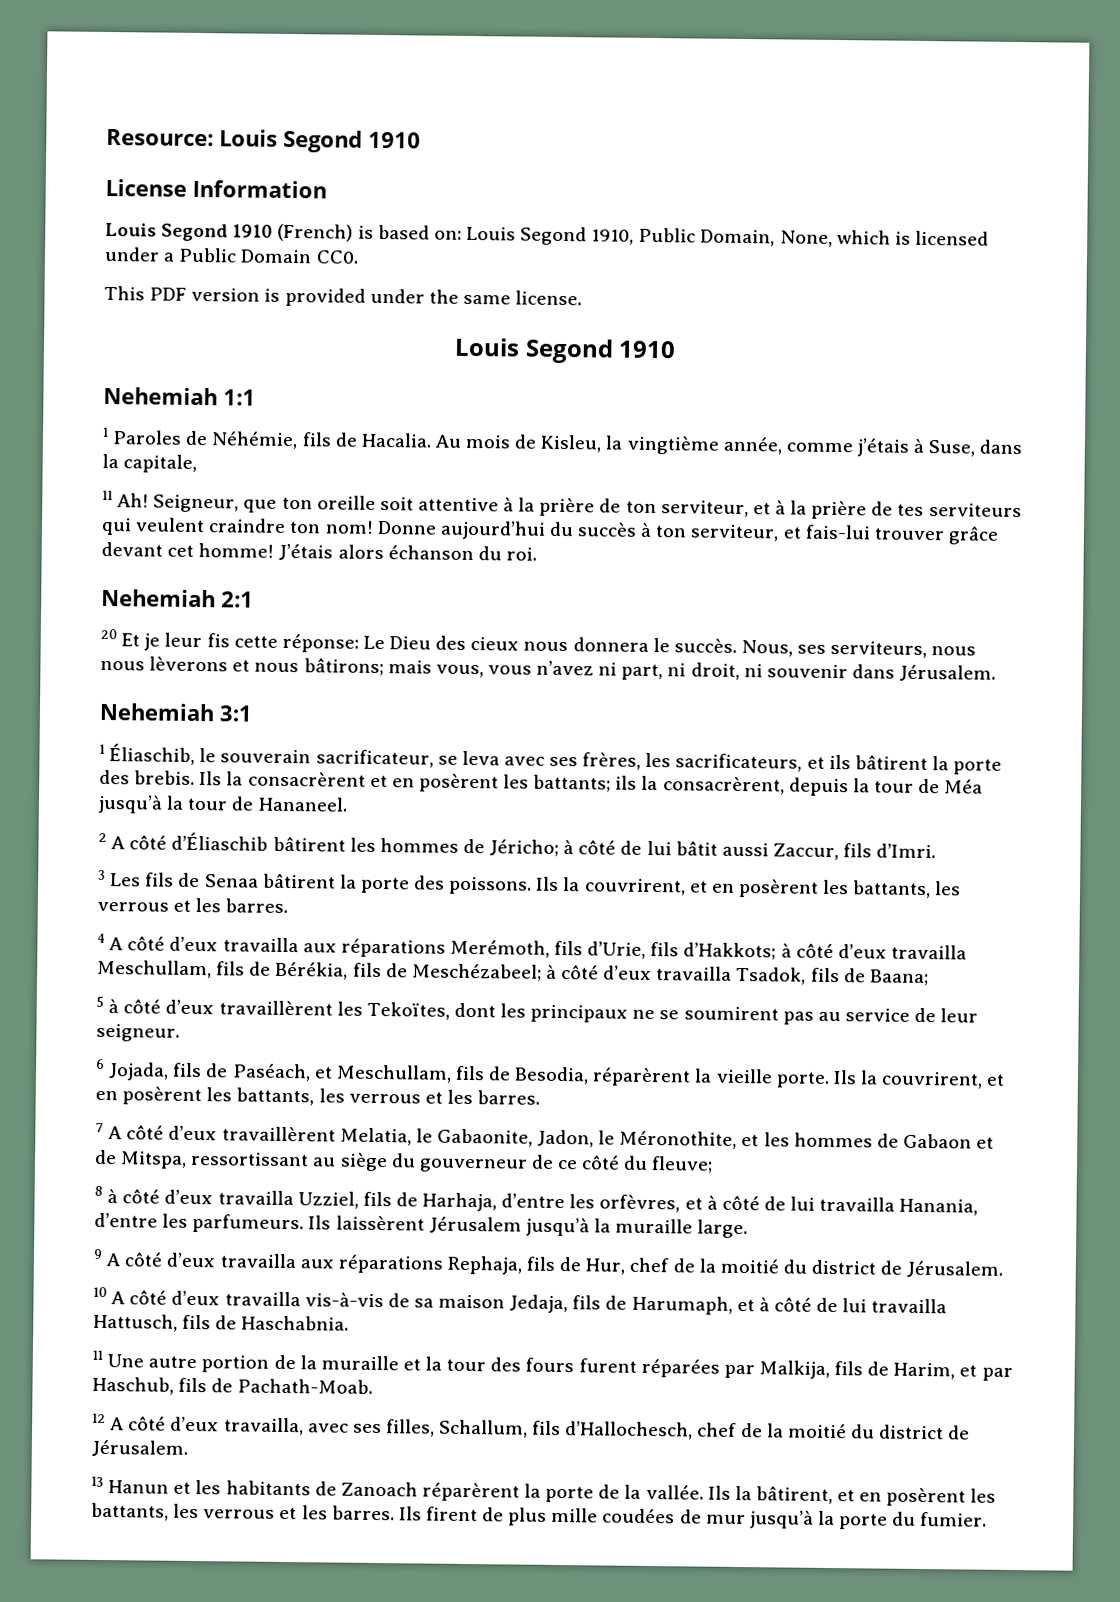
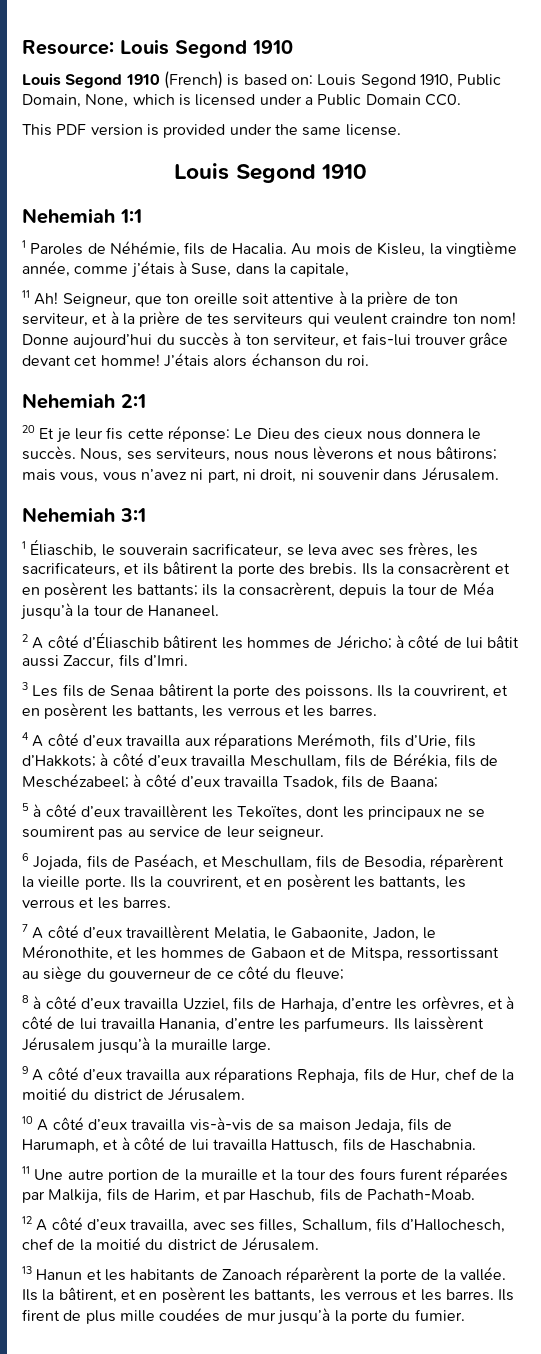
[105,178,327,199] // License Information -> (293, 47) none

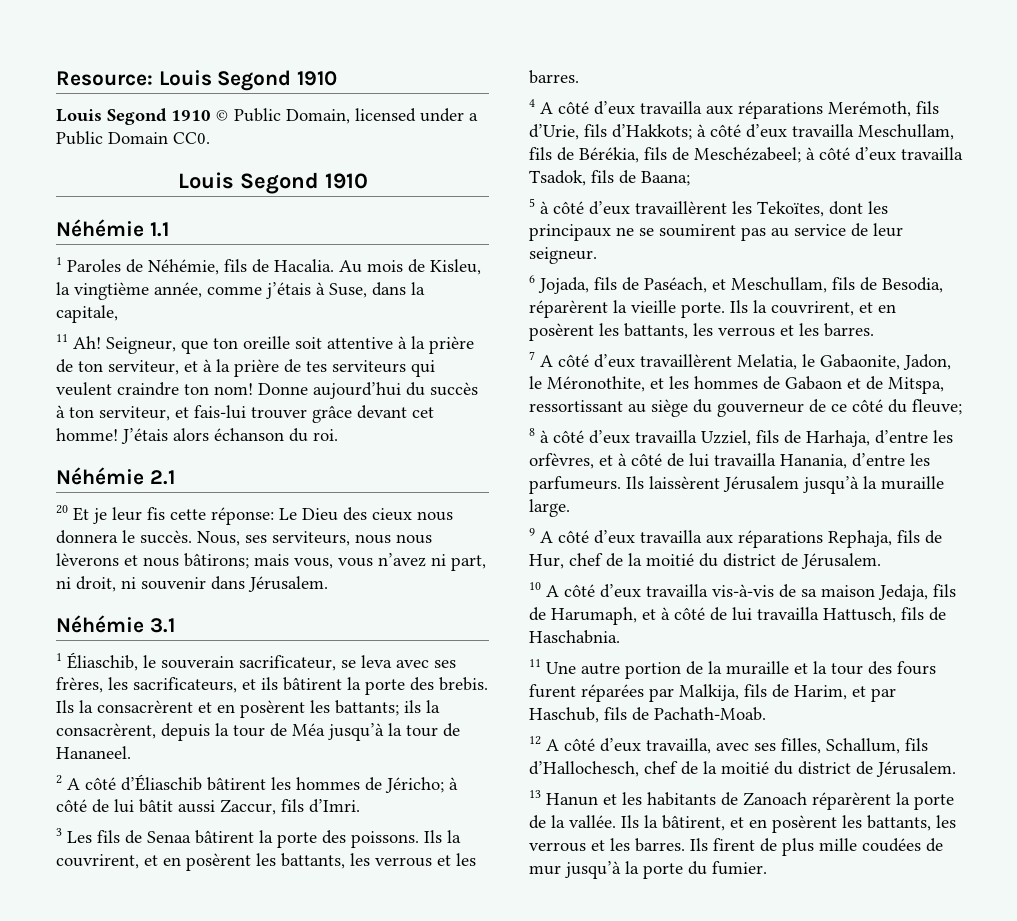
[163,71,502,89] [22,94,191,108] (French) is based on: Louis Segond 1910, Public Domain, None, which is -> [216,108,350,124] © Public Domain,
[22,124,401,138] [174,163,367,183] [22,208,142,224] // This PDF version is provided under the same license. // Louis Segond 1910 // Nehemiah 1:1 -> [177,172,368,194] [56,219,169,237] // Louis Segond 1910 // Néhémie 1.1
[22,393,146,409] Nehemiah 2:1 -> [56,467,175,485] Néhémie 2.1
[22,507,146,523] Nehemiah 3:1 -> [56,615,175,633] Néhémie 3.1

